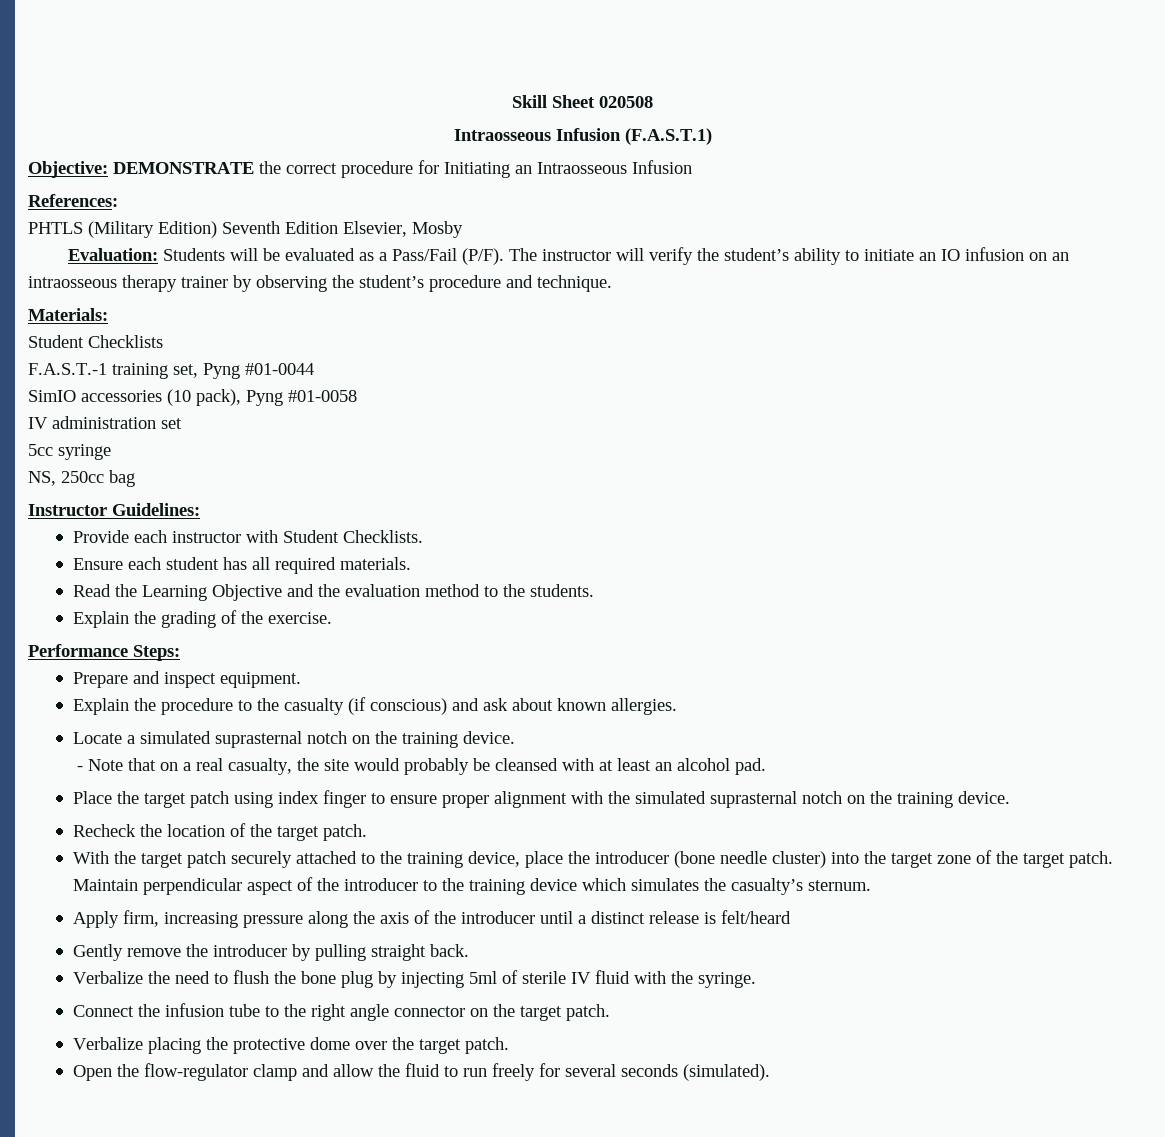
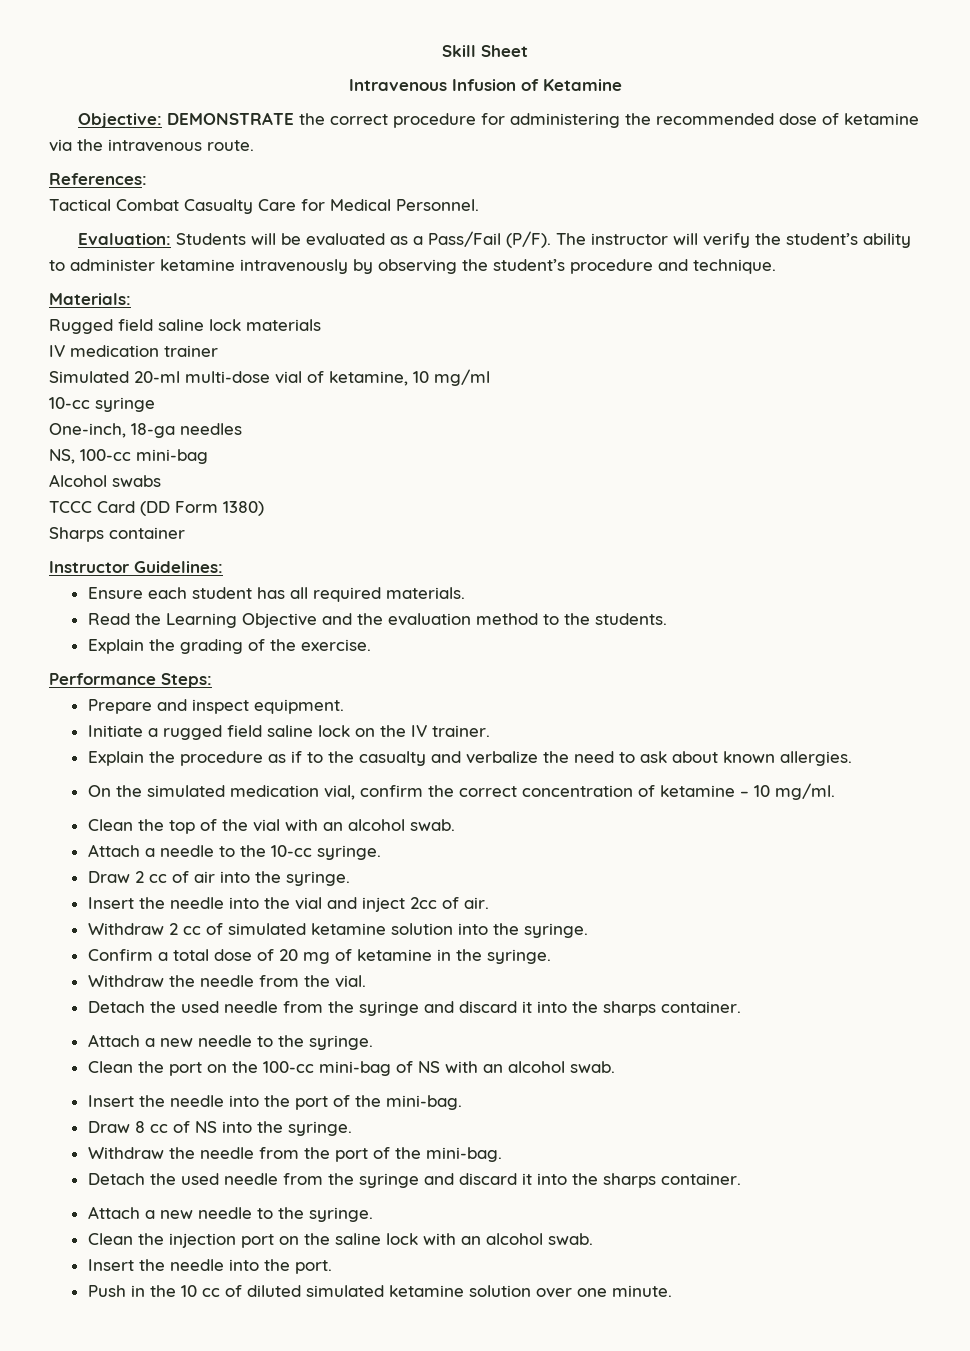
[599,96,653,108] [453,128,712,145] 020508 // Intraosseous Infusion (F.A.S.T.1) -> [348,79,622,91] // Intravenous Infusion of Ketamine
[444,160,692,178] [28,194,118,207] [28,221,463,238] Initiating an Intraosseous Infusion // References: // PHTLS (Military Edition) Seventh Edition Elsevier, Mosby -> [509,113,919,128] [49,139,254,152] [49,173,147,185] [49,199,479,214] administering the recommended dose of ketamine via the intravenous route. // References: // Tactical Combat Casualty Care for Medical Personnel.
[863,247,1069,261] [28,275,228,292] initiate an IO infusion on an intraosseous therapy trainer -> [70,259,348,274] administer ketamine intravenously
[28,335,163,348] [28,363,314,379] [28,389,357,406] [28,416,182,429] [28,444,111,460] [28,470,135,487] [28,503,200,516] [72,530,423,543] Student Checklists // F.A.S.T.-1 training set, Pyng #01-0044 // SimIO accessories (10 pack), Pyng #01-0058 // IV administration set // 5cc syringe // NS, 250cc bag // Instructor Guidelines: // Provide each instructor with Student Checklists. -> [49,319,321,334] [49,345,218,357] [49,369,490,386] [49,397,155,412] [49,423,242,438] [49,449,208,464] [49,474,161,487] [49,501,264,516] [49,527,185,542] [49,561,223,573] Rugged field saline lock materials // IV medication trainer // Simulated 20-ml multi-dose vial of ketamine, 10 mg/ml // 10-cc syringe // One-inch, 18-ga needles // NS, 100-cc mini-bag // Alcohol swabs // TCCC Card (DD Form 1380) // Sharps container // Instructor Guidelines:
(301, 680) none -> [87,725,490,740] // Initiate a rugged field saline lock on the IV trainer.
(233, 706) none -> [267,751,302,763] as if
[347,697,479,715] (if conscious) and -> [430,751,635,764] and verbalize the need to
[72,731,515,748] [76,758,766,775] [72,790,1010,808] [72,823,367,841] [72,850,1113,868] [72,877,871,895] [72,910,791,928] [72,944,469,961] [72,970,756,988] [72,1003,610,1021] [72,1037,509,1054] [72,1063,770,1081] Locate a simulated suprasternal notch on the training device. // - Note that on a real casualty, the site would probably be cleansed with at least an alcohol pad. // Place the target patch using index finger to ensure proper alignment with the simulated suprasternal notch on the training device. // Recheck the location of the target patch. // With the target patch securely attached to the training device, place the introducer (bone needle cluster) into the target zone of the target patch. Maintain perpendicular aspect of the introducer to the training device which simulates the casualty’s sternum. // Apply firm, increasing pressure along the axis of the introducer until a distinct release is felt/heard // Gently remove the introducer by pulling straight back. // Verbalize the need to flush the bone plug by injecting 5ml of sterile IV fluid with the syringe. // Connect the infusion tube to the right angle connector on the target patch. // Verbalize placing the protective dome over the target patch. // Open the flow-regulator clamp and allow the fluid to run freely for several seconds (simulated). -> [87,783,835,800] [87,819,455,834] [87,844,381,860] [87,871,350,886] [87,897,489,912] [87,923,588,938] [87,949,551,964] [87,975,366,988] [87,1001,741,1016] [87,1034,373,1050] [87,1061,615,1076] [87,1095,462,1110] [87,1121,352,1136] [87,1147,502,1162] [87,1173,741,1188] [87,1206,373,1222] [87,1233,593,1248] [87,1259,332,1274] [87,1285,672,1298] On the simulated medication vial, confirm the correct concentration of ketamine – 10 mg/ml. // Clean the top of the vial with an alcohol swab. // Attach a needle to the 10-cc syringe. // Draw 2 cc of air into the syringe. // Insert the needle into the vial and inject 2cc of air. // Withdraw 2 cc of simulated ketamine solution into the syringe. // Confirm a total dose of 20 mg of ketamine in the syringe. // Withdraw the needle from the vial. // Detach the used needle from the syringe and discard it into the sharps container. // Attach a new needle to the syringe. // Clean the port on the 100-cc mini-bag of NS with an alcohol swab. // Insert the needle into the port of the mini-bag. // Draw 8 cc of NS into the syringe. // Withdraw the needle from the port of the mini-bag. // Detach the used needle from the syringe and discard it into the sharps container. // Attach a new needle to the syringe. // Clean the injection port on the saline lock with an alcohol swab. // Insert the needle into the port. // Push in the 10 cc of diluted simulated ketamine solution over one minute.

